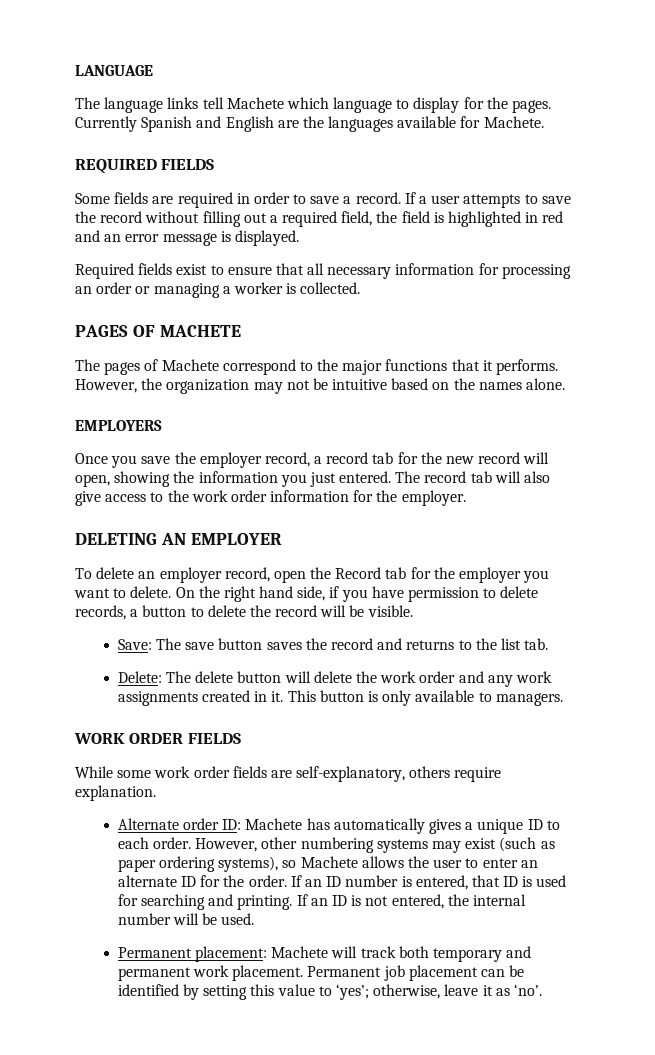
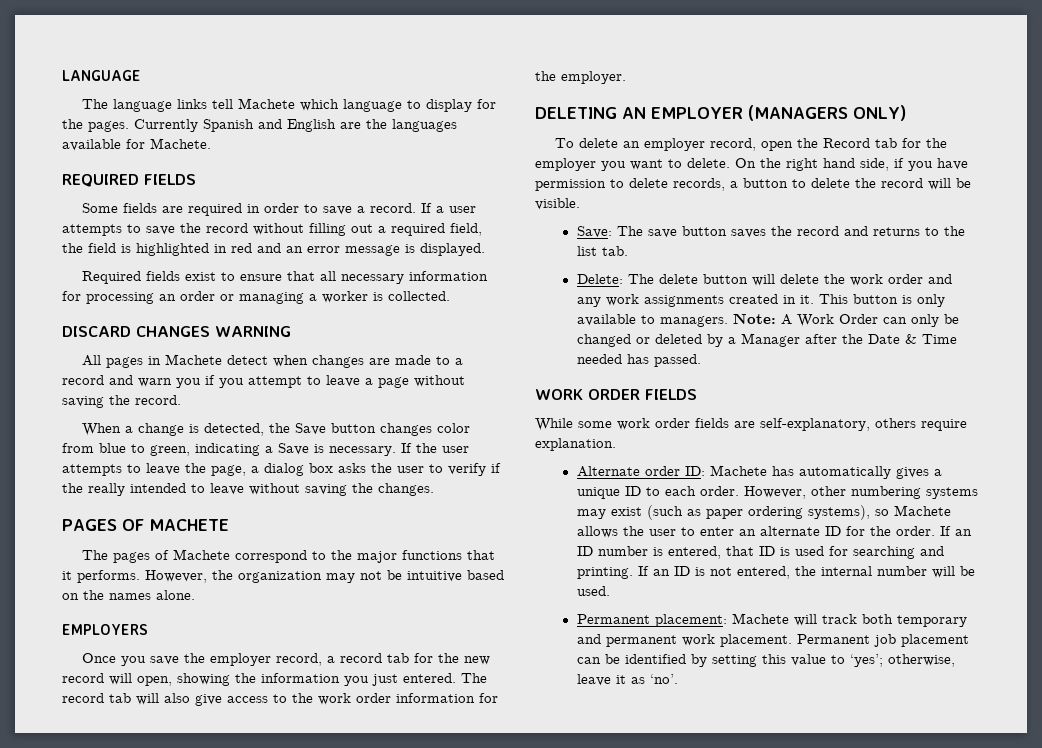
(361, 288) none -> [62,326,291,337] [82,354,464,368] [62,375,465,388] [62,395,181,408] [82,423,471,436] [62,443,469,456] [62,463,501,476] [62,483,434,496] // DISCARD CHANGES WARNING // All pages in Machete detect when changes are made to a record and warn you if you attempt to leave a page without saving the record. // When a change is detected, the Save button changes color from blue to green, indicating a Save is necessary. If the user attempts to leave the page, a dialog box asks the user to verify if the really intended to leave without saving the changes.
(282, 539) none -> [748,105,906,121] (MANAGERS ONLY)
(563, 699) none -> [732,313,959,327] [576,333,957,347] [576,354,701,367] Note: A Work Order can only be changed or deleted by a Manager after the Date & Time needed has passed.

